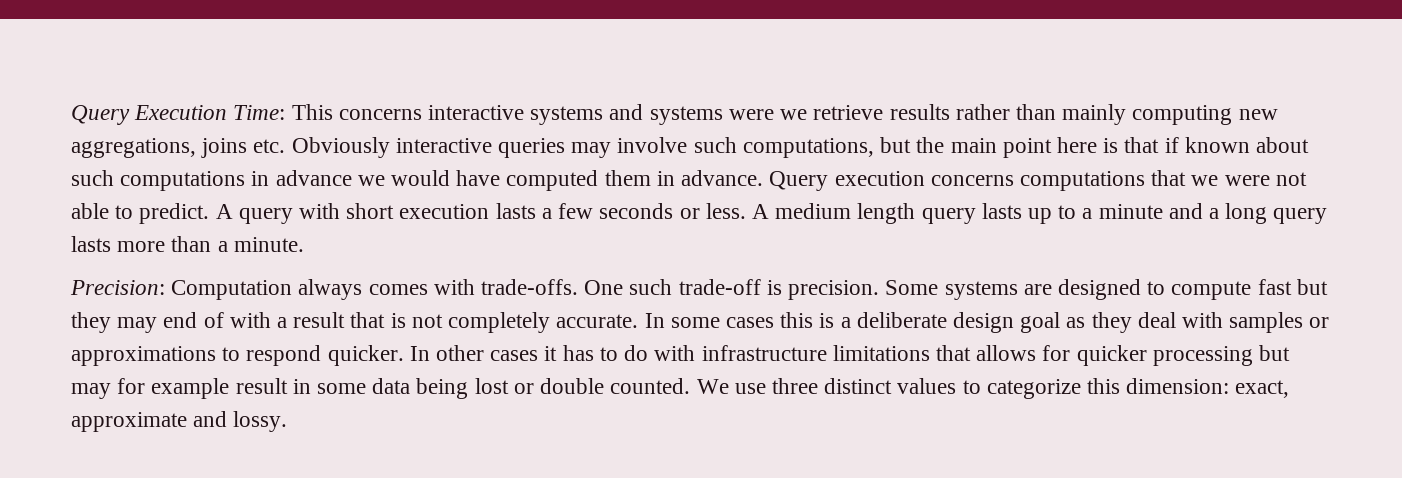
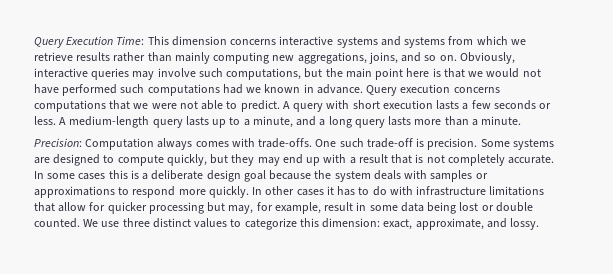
(333, 112) none -> [171,36,227,46] dimension
[728,109,774,120] were -> [448,36,508,45] from which
[201,137,390,158] joins etc. Obviously -> [368,52,515,64] joins, and so on. Obviously,
[1164,137,1309,153] [71,170,651,191] if known about such computations in advance we would have computed them -> [468,68,541,78] [34,84,301,96] we would not have performed such computations had we known
[775,203,916,224] medium length -> [69,116,150,128] medium-length
[1098,204,1163,219] minute -> [252,116,293,128] minute,
[1257,279,1292,295] fast -> [166,154,207,166] quickly,
[203,312,224,328] of -> [306,157,321,166] up
[1066,312,1176,333] as they deal -> [269,170,401,182] because the system deals
[327,345,404,366] quicker. -> [178,186,249,198] more quickly.
[976,345,1037,361] allows -> [58,202,87,212] allow
[71,378,230,399] may for example -> [228,202,321,214] may, for example,
[71,412,187,432] approximate -> [415,218,484,230] approximate,

